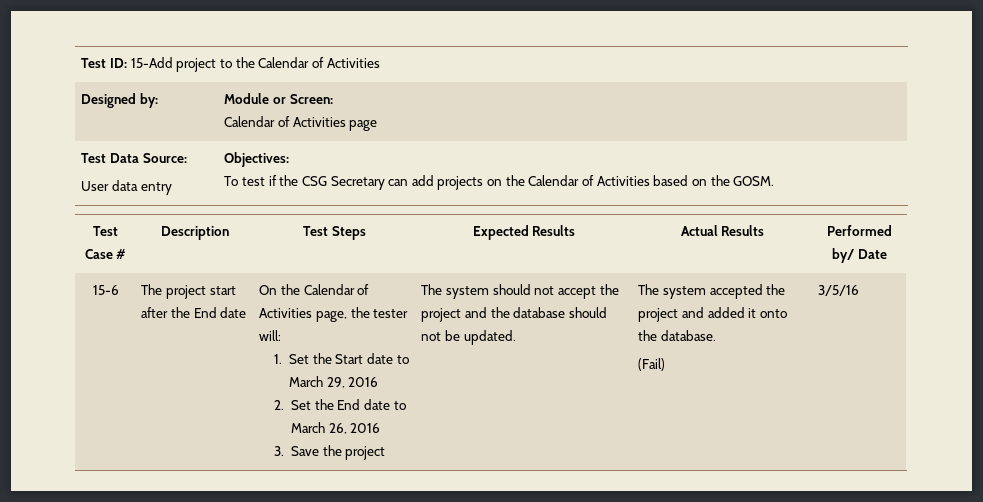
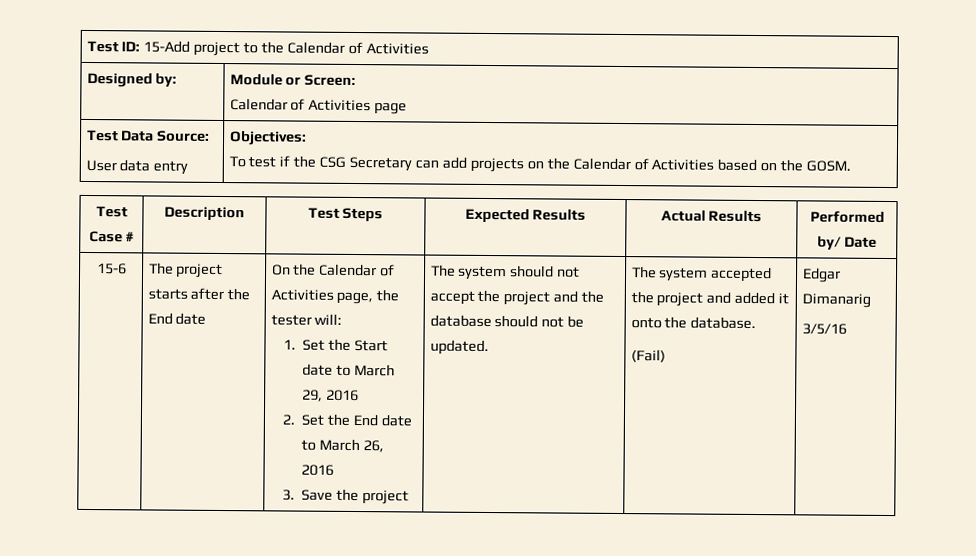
[209,286,236,295] start -> [147,288,188,300] starts
(666, 364) none -> [801,267,841,283] [801,293,871,308] Edgar Dimanarig //

